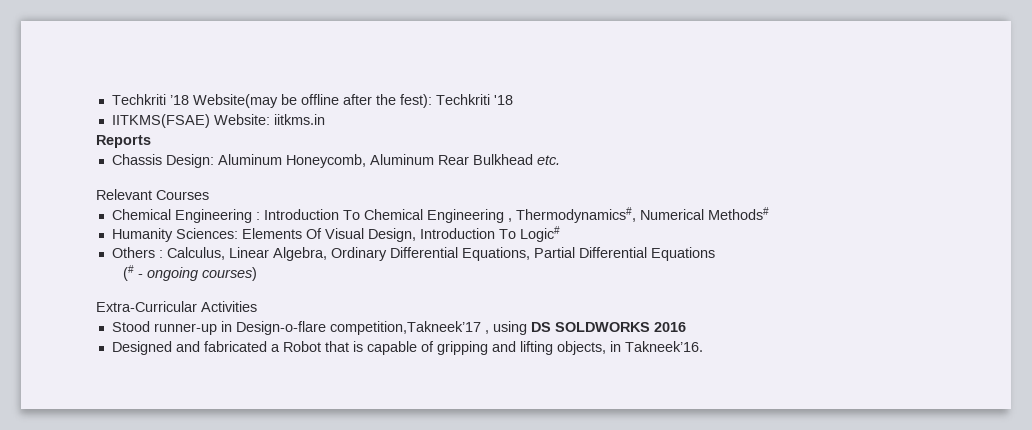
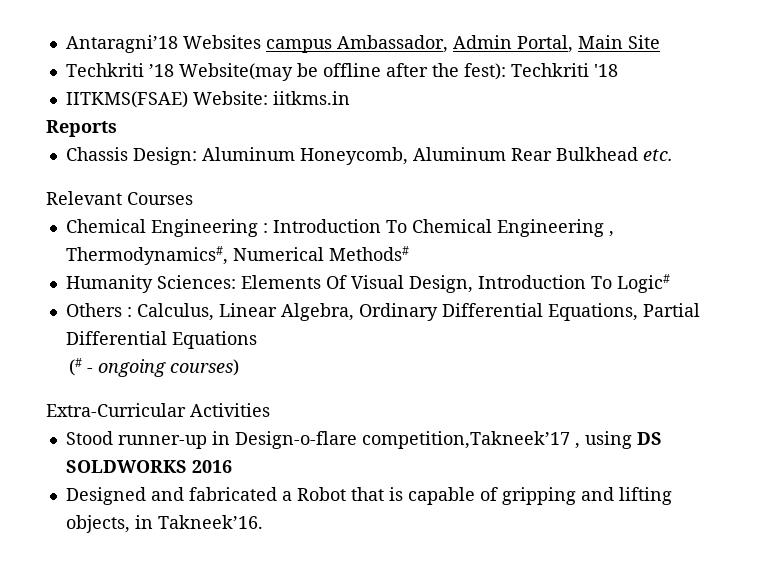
(111, 99) none -> [65,35,660,53] Antaragni’18 Websites campus Ambassador, Admin Portal, Main Site //

